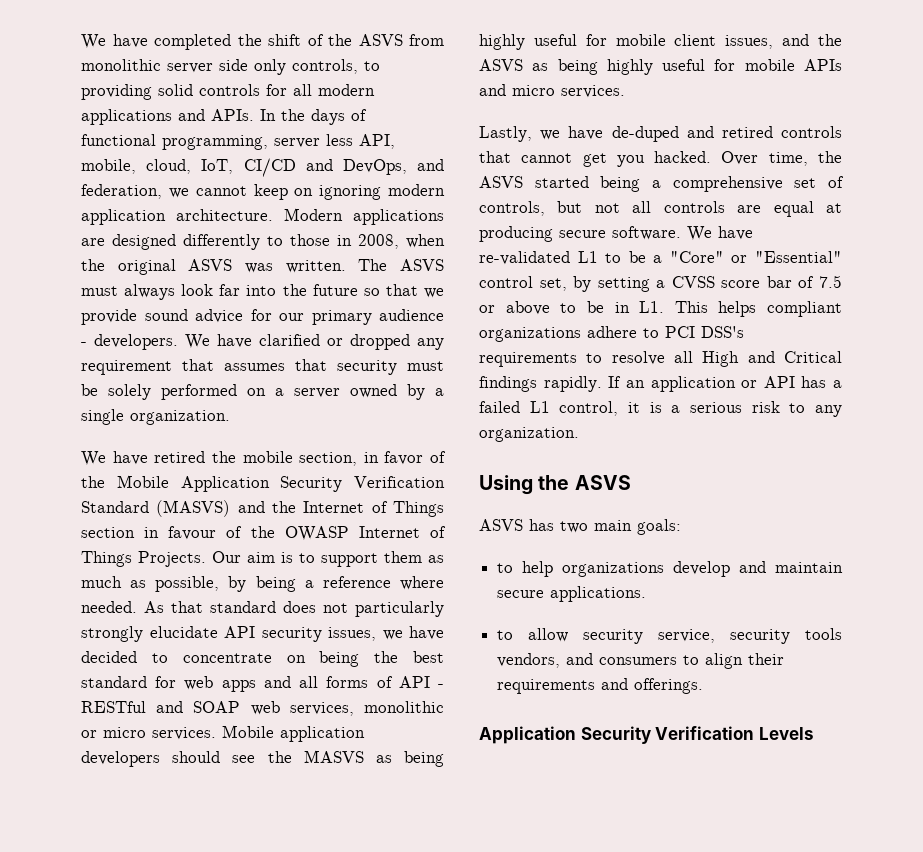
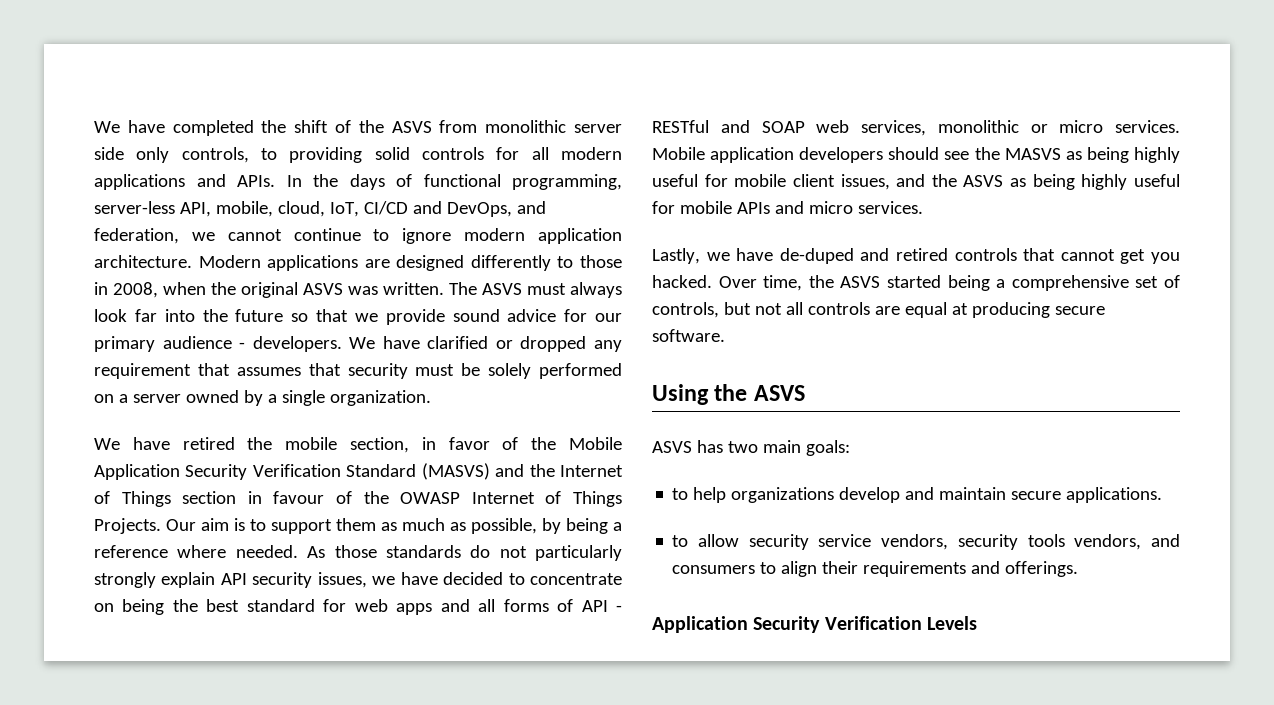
[274,134,353,148] server less -> [94,201,175,214] server-less
[253,184,382,200] keep on ignoring -> [293,228,452,244] continue to ignore
[171,601,316,613] that standard does -> [334,545,491,558] those standards do
[149,626,218,638] elucidate -> [161,572,216,588] explain
[687,226,753,241] [479,251,842,265] [479,275,842,292] [479,301,842,317] [479,326,744,342] [479,351,842,367] [479,376,842,392] [479,401,842,417] [479,427,579,442] We have re-validated L1 to be a "Core" or "Essential" control set, by setting a CVSS score bar of 7.5 or above to be in L1. This helps compliant organizations adhere to PCI DSS's requirements to resolve all High and Critical findings rapidly. If an application or API has a failed L1 control, it is a serious risk to any organization. -> (725, 335) none
[658,629,716,643] service, -> [818,534,949,550] service vendors,

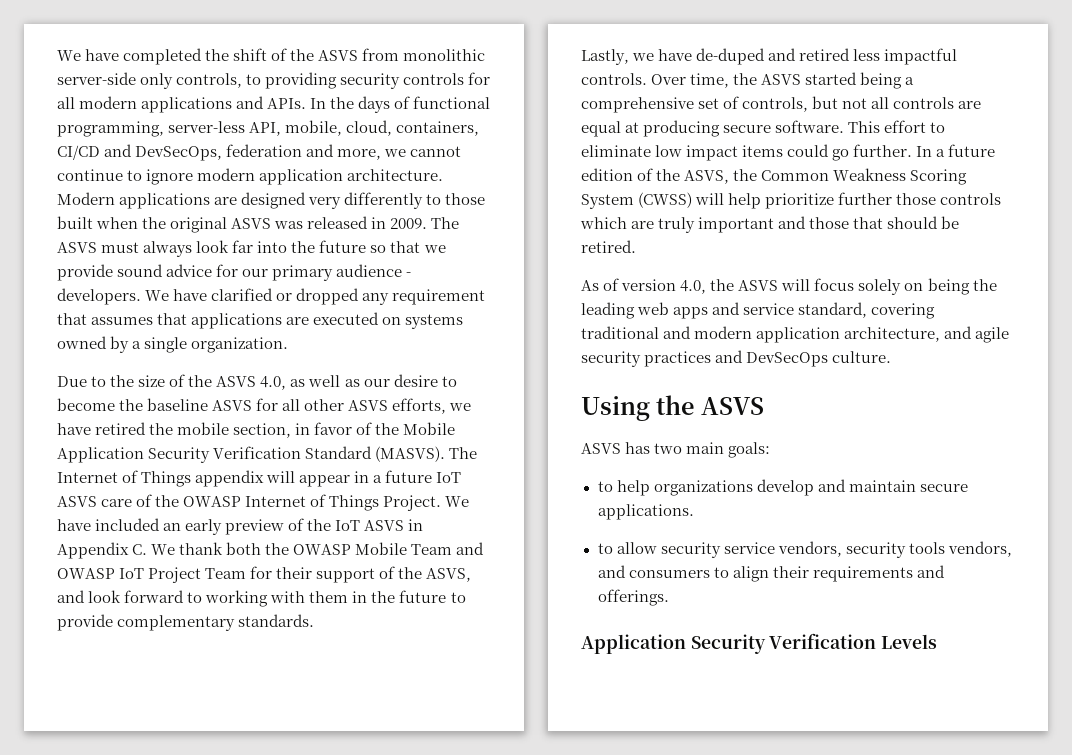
[574,124,622,133] [94,147,124,160] server side -> [57,72,136,85] server-side
[374,147,410,160] solid -> [340,73,401,89] security
[329,202,359,217] IoT, -> [396,121,480,136] containers,
[446,201,546,217] [94,228,179,244] DevOps, and federation, -> [135,144,382,161] DevSecOps, federation and more,
(465, 263) none -> [308,197,342,209] very
[94,282,158,298] in 2008, -> [57,216,93,229] built
[383,282,444,295] written. -> [307,216,428,229] released in 2009.
[347,363,622,379] [94,394,181,403] security must be solely performed on a server -> [191,312,464,329] applications are executed on systems
[94,438,120,450] We -> [57,374,457,390] [57,398,472,414] Due to the size of the ASVS 4.0, as well as our desire to become the baseline ASVS for all other ASVS efforts, we
[421,463,623,480] [94,491,325,507] (MASVS) and the Internet of Things section in favour -> [375,446,478,462] [57,470,462,487] [57,496,133,507] (MASVS). The Internet of Things appendix will appear in a future IoT ASVS care
[94,518,622,534] [94,545,622,561] [94,572,622,588] [94,599,622,615] [652,120,1180,136] [652,147,1180,163] [652,174,1180,190] [652,201,923,214] Projects. Our aim is to support them as much as possible, by being a reference where needed. As those standards do not particularly strongly explain API security issues, we have decided to concentrate on being the best standard for web apps and all forms of API - RESTful and SOAP web services, monolithic or micro services. Mobile application developers should see the MASVS as being highly useful for mobile client issues, and the ASVS as being highly useful for mobile APIs and micro services. -> [383,495,470,511] [57,518,424,535] [57,542,485,559] [57,566,472,583] [57,590,466,607] [57,614,315,631] Project. We have included an early preview of the IoT ASVS in Appendix C. We thank both the OWASP Mobile Team and OWASP IoT Project Team for their support of the ASVS, and look forward to working with them in the future to provide complementary standards.
[954,248,1180,264] [652,275,712,288] controls that cannot get you hacked. -> [853,48,958,65] [581,73,647,85] less impactful controls.
(725, 335) none -> [848,120,946,133] [581,144,996,161] [581,168,968,185] [581,192,1002,209] [580,216,960,233] [581,240,636,253] [581,278,997,295] [581,302,936,319] [581,326,1010,343] [581,350,892,367] This effort to eliminate low impact items could go further. In a future edition of the ASVS, the Common Weakness Scoring System (CWSS) will help prioritize further those controls which are truly important and those that should be retired. // As of version 4.0, the ASVS will focus solely on being the leading web apps and service standard, covering traditional and modern application architecture, and agile security practices and DevSecOps culture.

